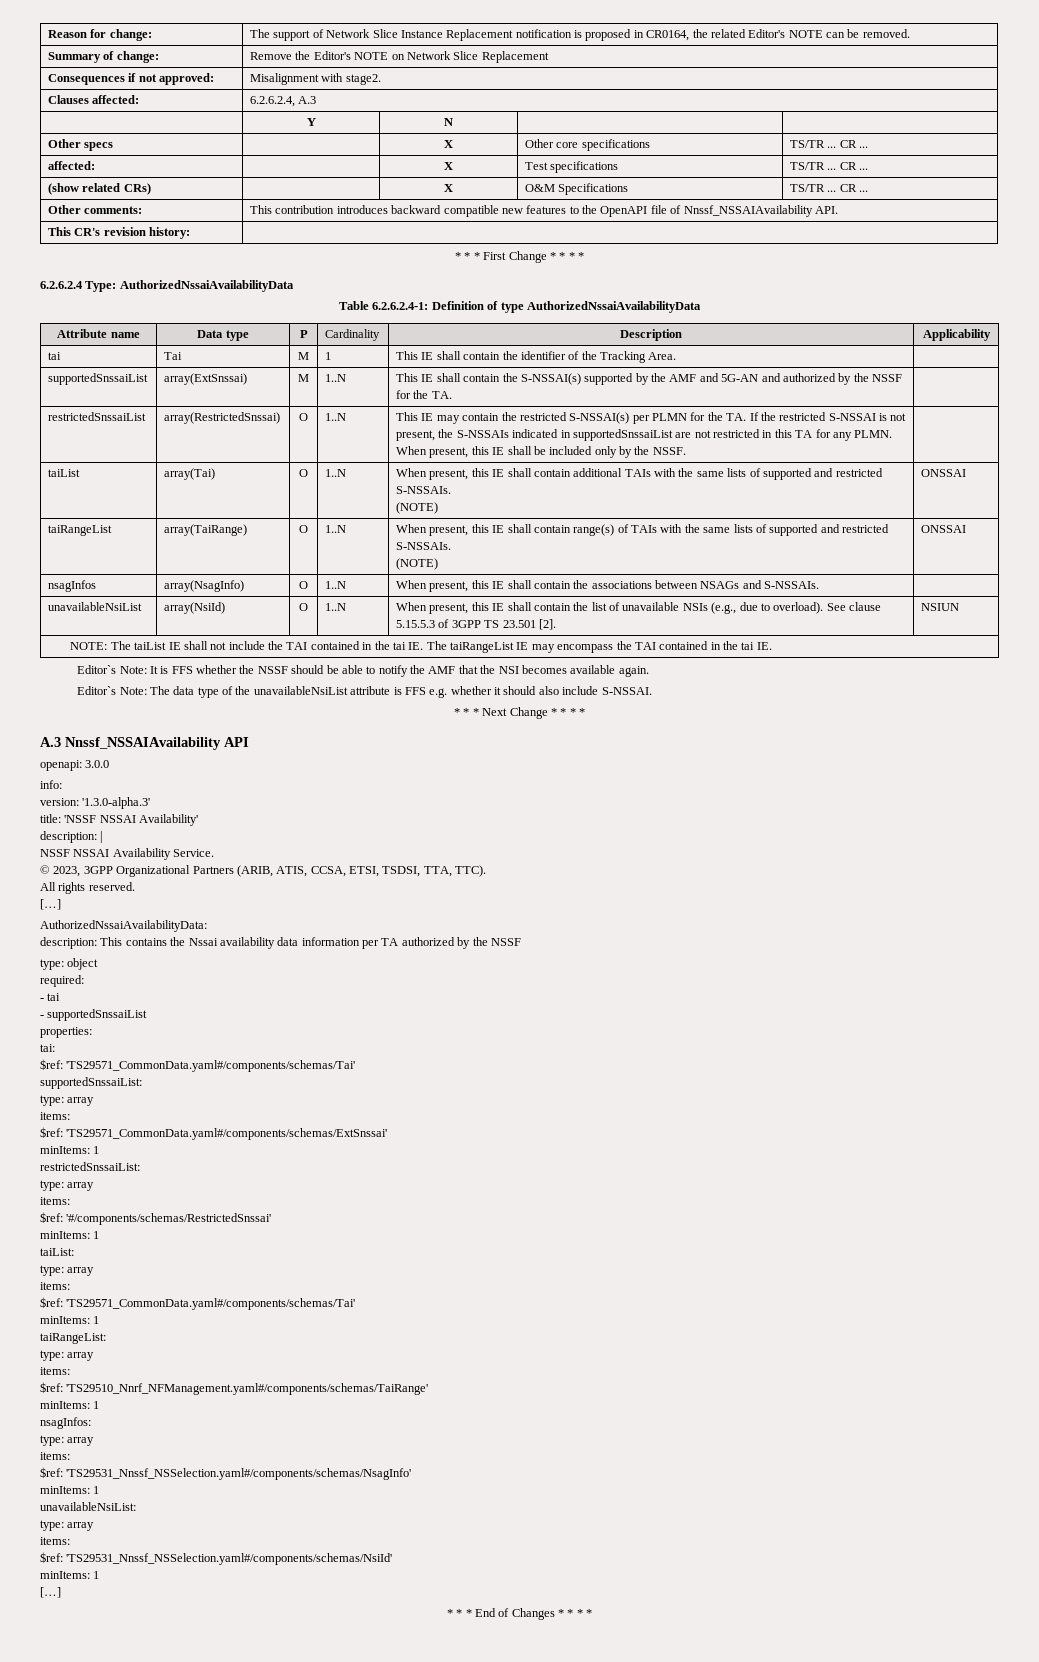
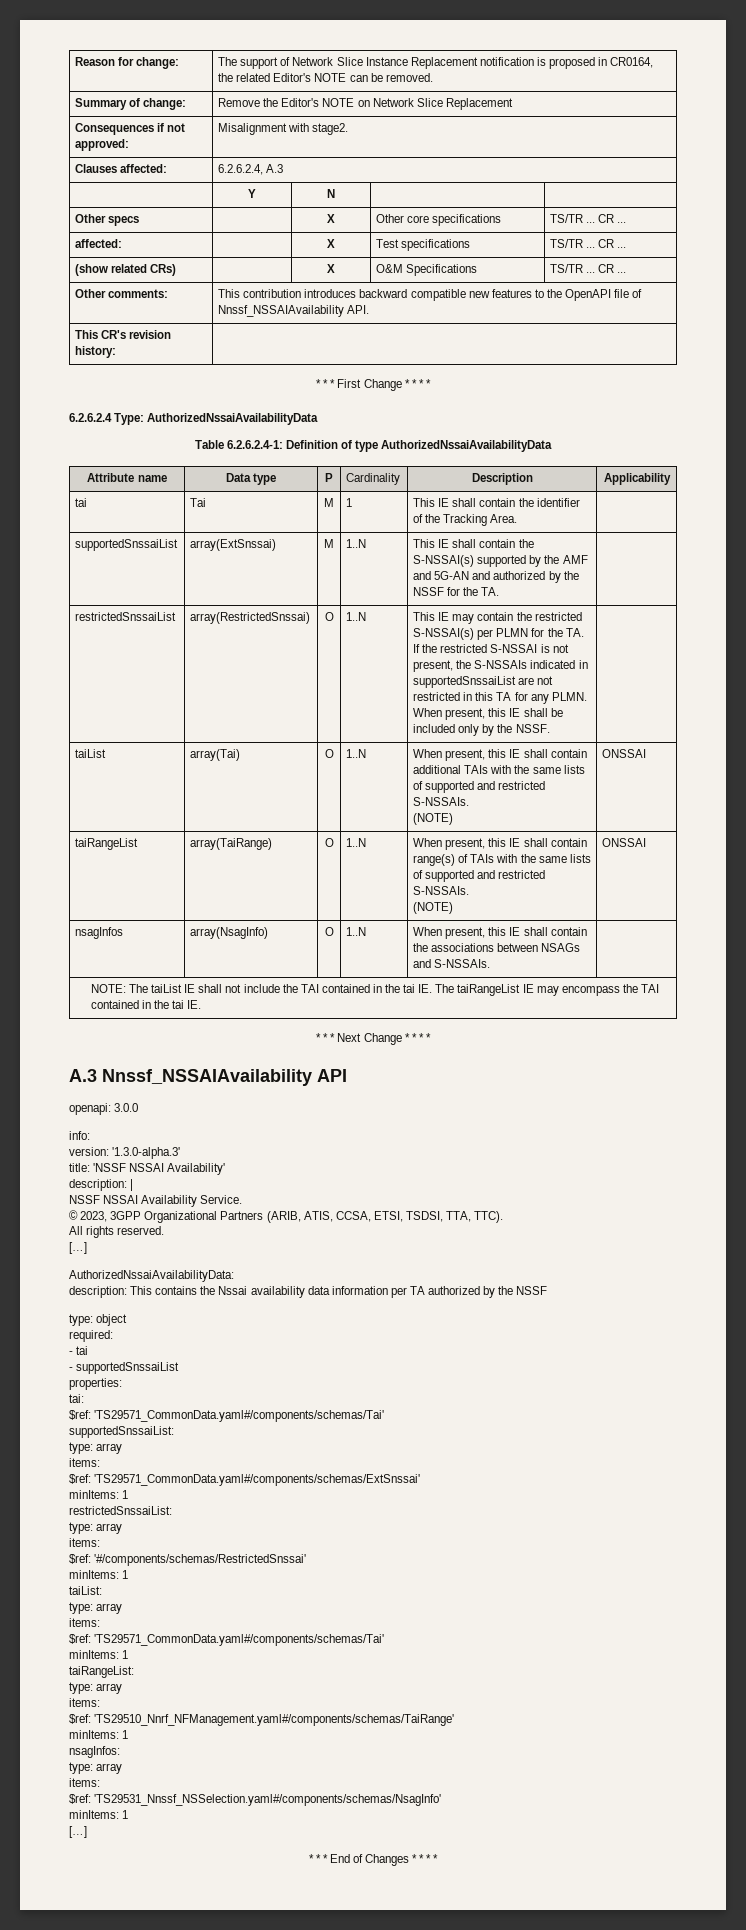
[48,602,143,611] [164,602,226,614] [299,603,308,611] [325,603,347,611] [396,602,882,614] [396,619,556,630] [921,603,960,611] // unavailableNsiList | array(NsiId) | O | 1..N | When present, this IE shall contain the list of unavailable NSIs (e.g., due to overload). See clause 5.15.5.3 of 3GPP TS 23.501 [2]. | NSIUN -> (491, 963) none
[77,665,649,677] [77,686,652,698] // Editor`s Note: It is FFS whether the NSSF should be able to notify the AMF that the NSI becomes available again. // Editor`s Note: The data type of the unavailableNsiList attribute is FFS e.g. whether it should also include S-NSSAI. -> (202, 1004) none
[40,1502,136,1511] [40,1520,95,1531] [40,1537,70,1545] [40,1552,393,1565] [40,1571,100,1579] // unavailableNsiList: // type: array // items: // $ref: 'TS29531_Nnssf_NSSelection.yaml#/components/schemas/NsiId' // minItems: 1 -> (129, 1814) none

